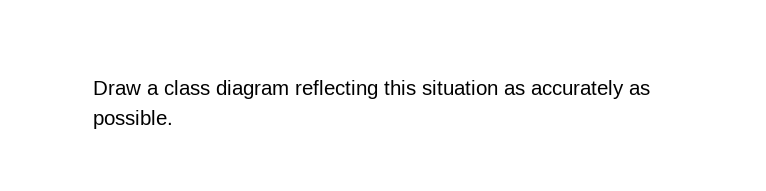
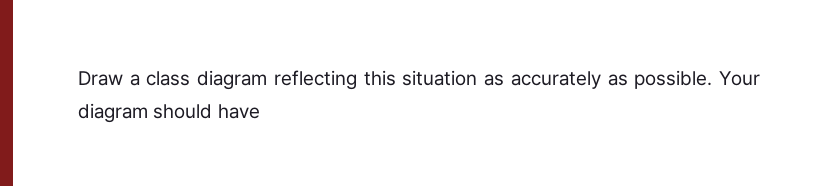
(173, 119) none -> [719,71,761,86] [78,103,260,123] Your diagram should have

